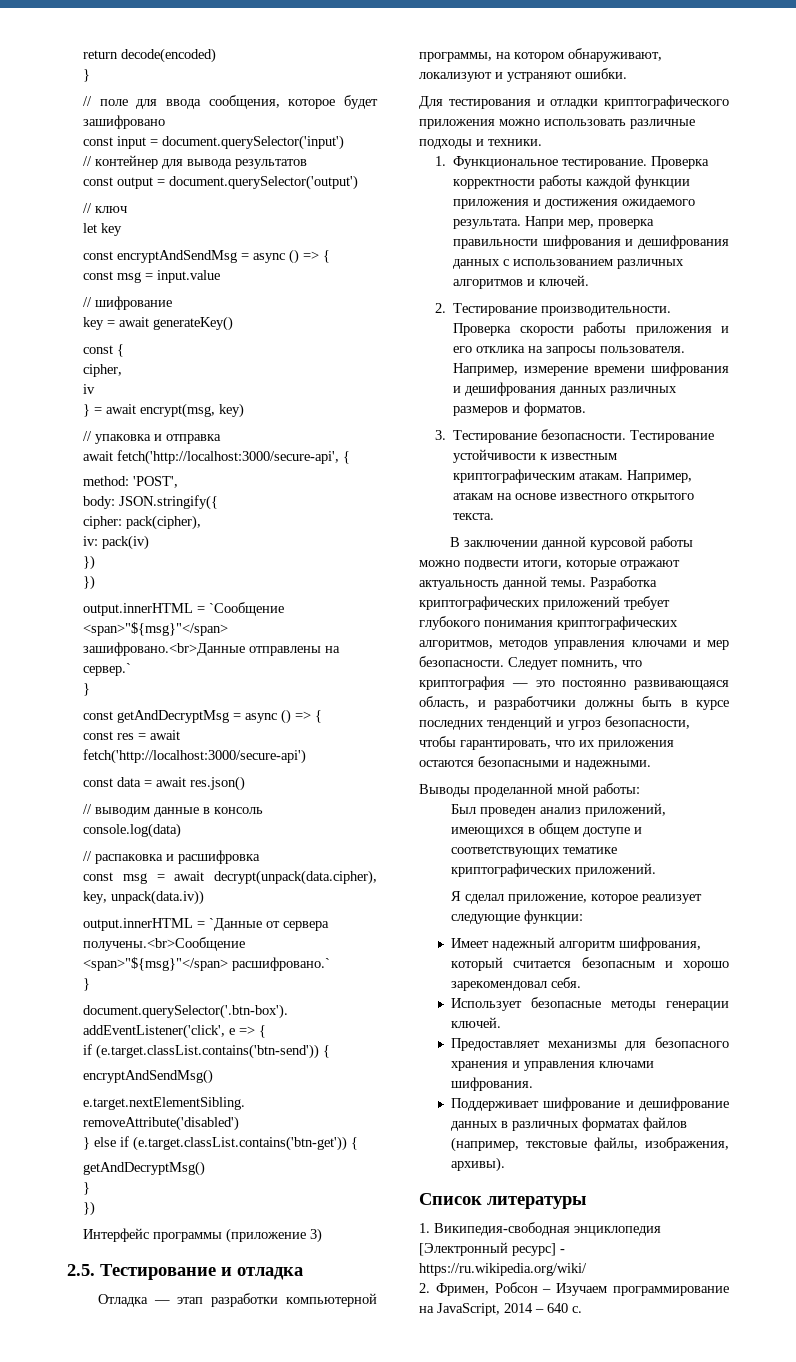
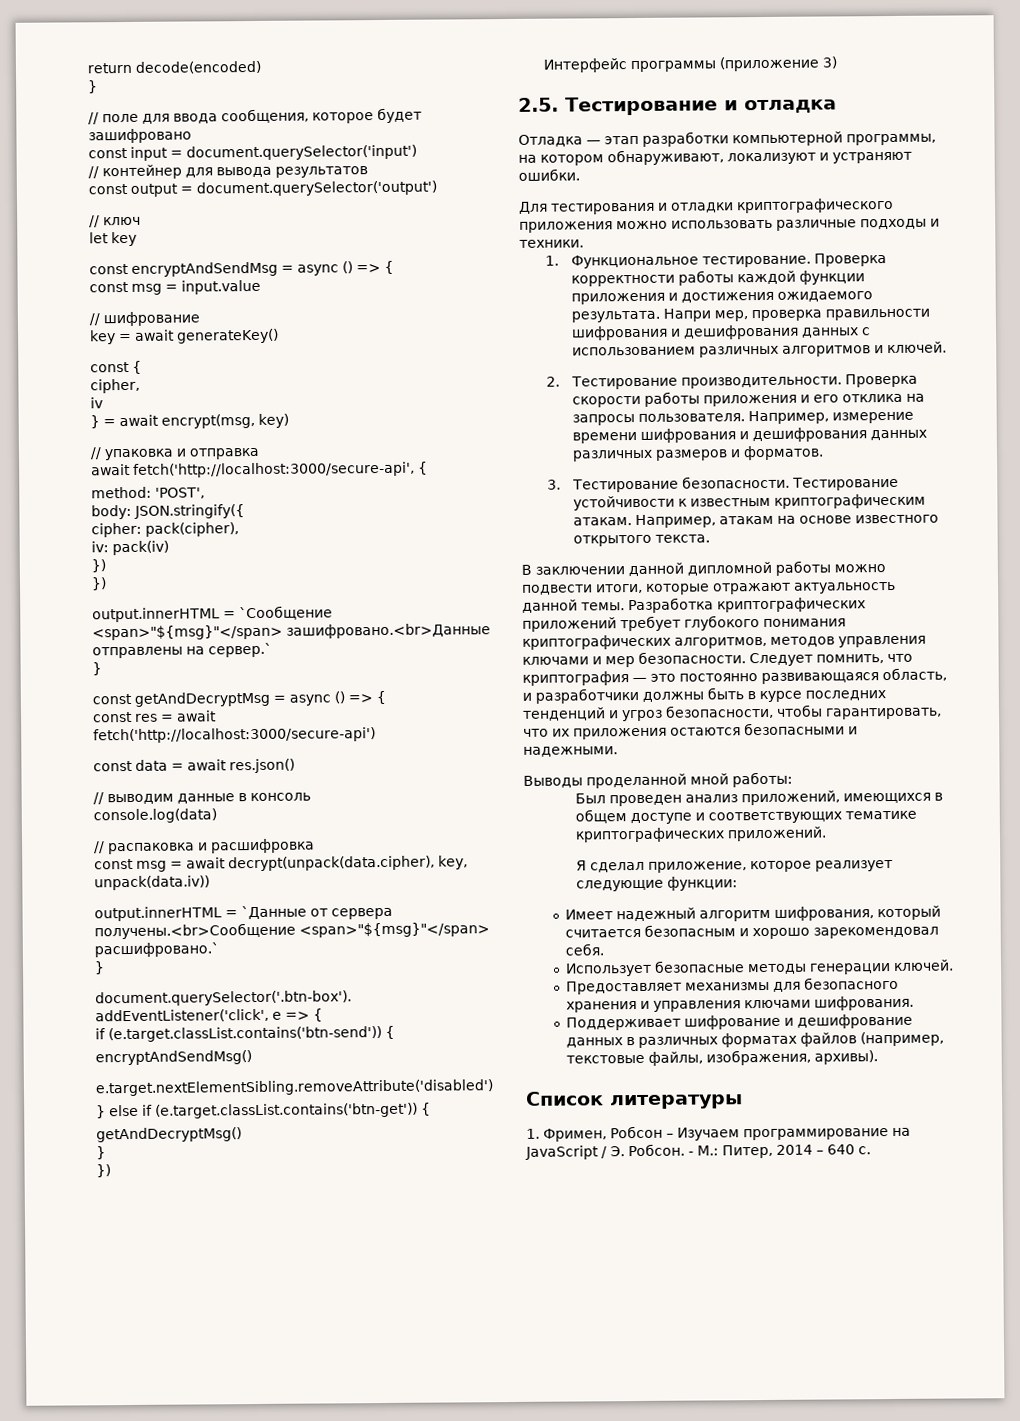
[589,536,646,550] курсовой -> [687,561,772,576] дипломной
[434,1222,661,1236] [419,1242,565,1256] [419,1263,587,1276] [419,1283,430,1293] Википедия-свободная энциклопедия [Электронный ресурс] - https://ru.wikipedia.org/wiki/ // 2. -> (540, 1133) none
[437,1303,500,1316] JavaScript, -> [525,1143,773,1160] JavaScript / Э. Робсон. - М.: Питер,

